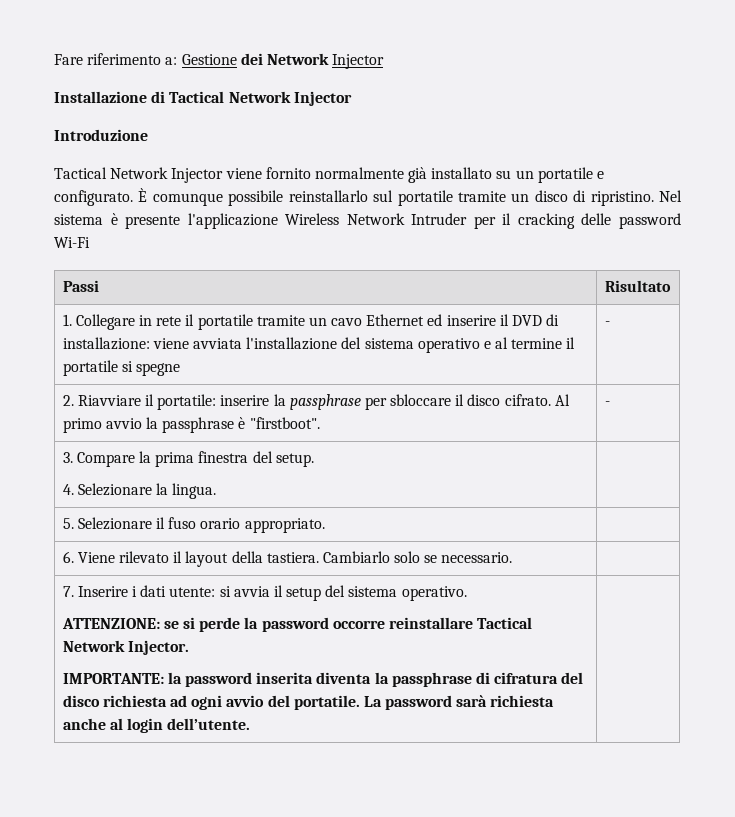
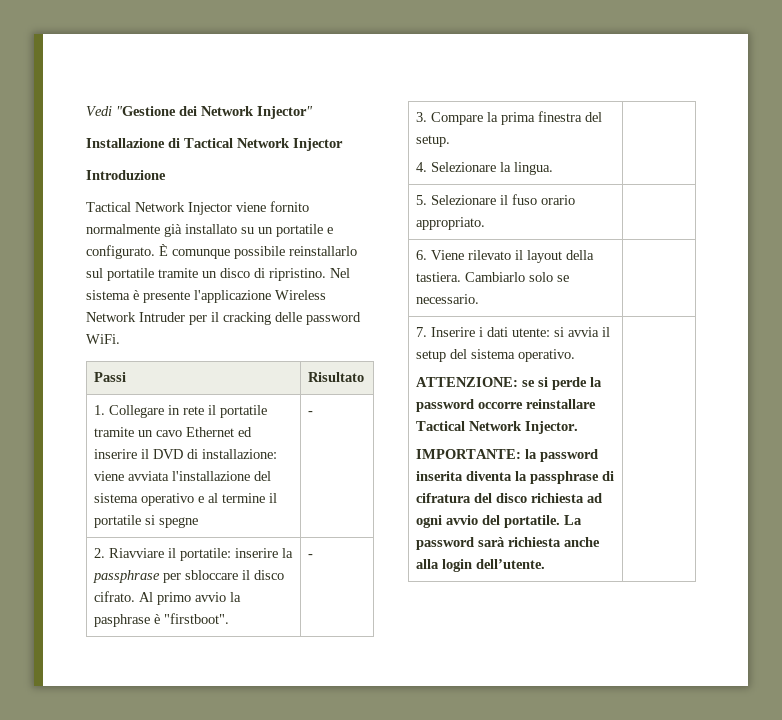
[54,53,237,65] Fare riferimento a: Gestione -> [86,106,176,116] Vedi "Gestione
[332,54,385,69] Injector -> [257,106,313,119] Injector"
[54,237,90,248] Wi-Fi -> [86,334,120,344] WiFi.
[162,417,235,433] passphrase -> [93,614,150,627] pasphrase
[109,718,123,730] al -> [415,559,439,569] alla

